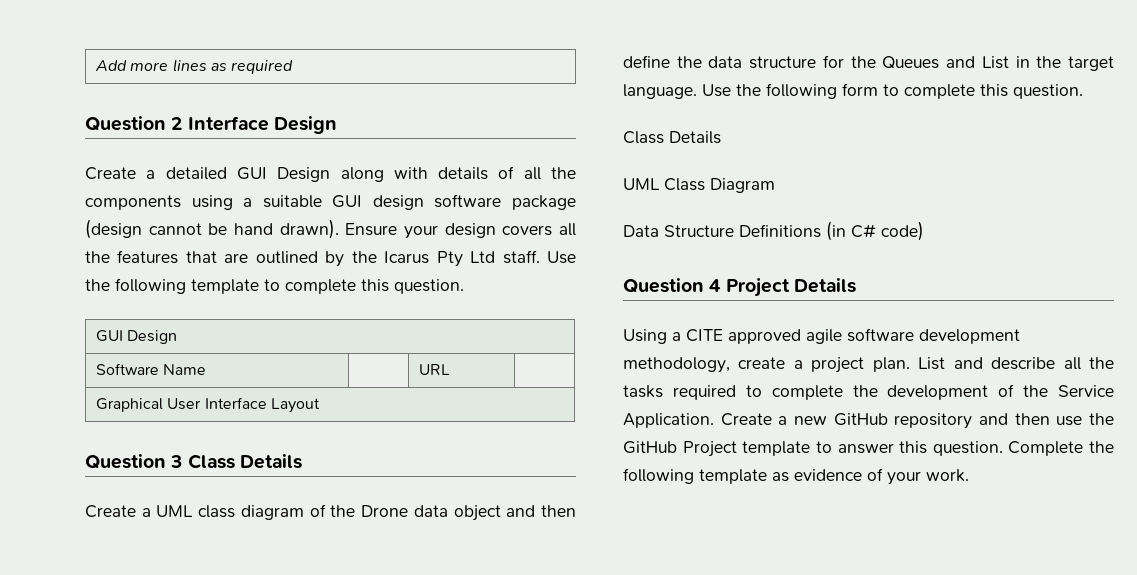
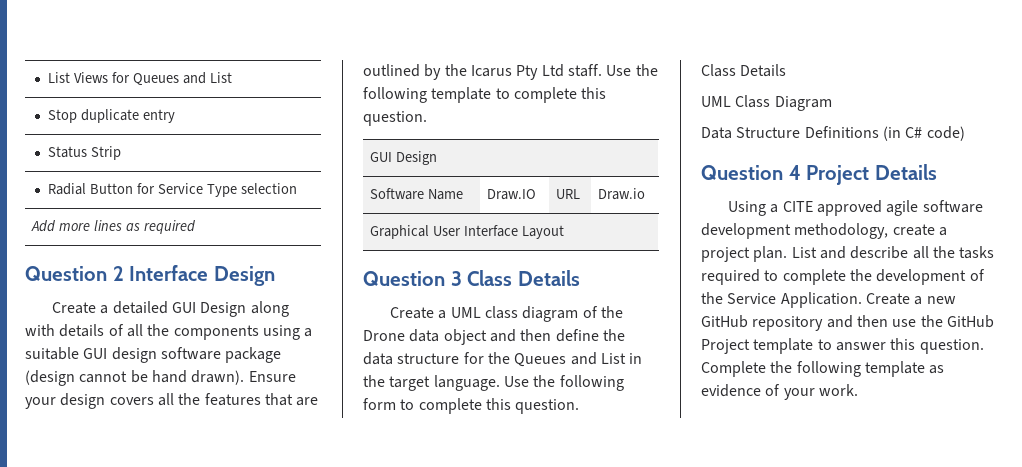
(95, 65) none -> [47,72,232,86] [47,109,175,123] [47,146,121,160] [47,183,297,197] List Views for Queues and List // Stop duplicate entry // Status Strip // Radial Button for Service Type selection //
(207, 369) none -> [486,189,536,200] Draw.IO
(451, 369) none -> [597,188,645,200] Draw.io

